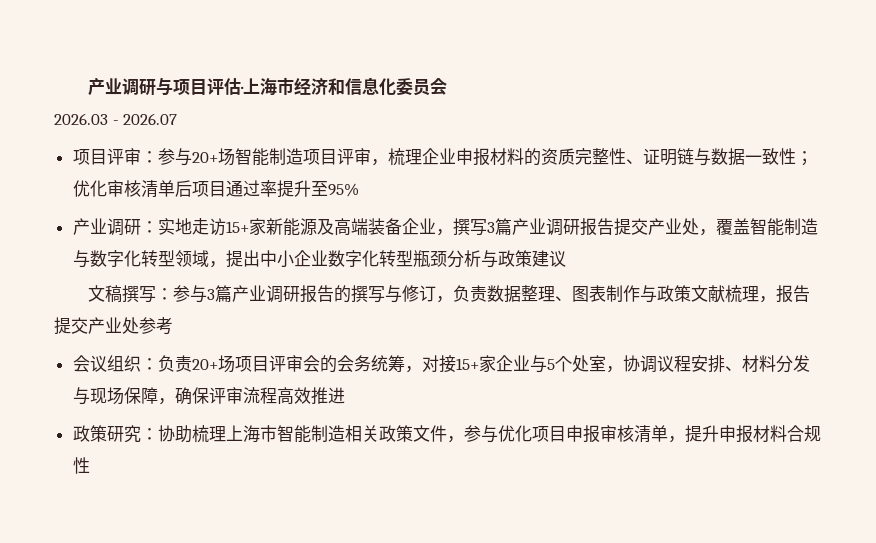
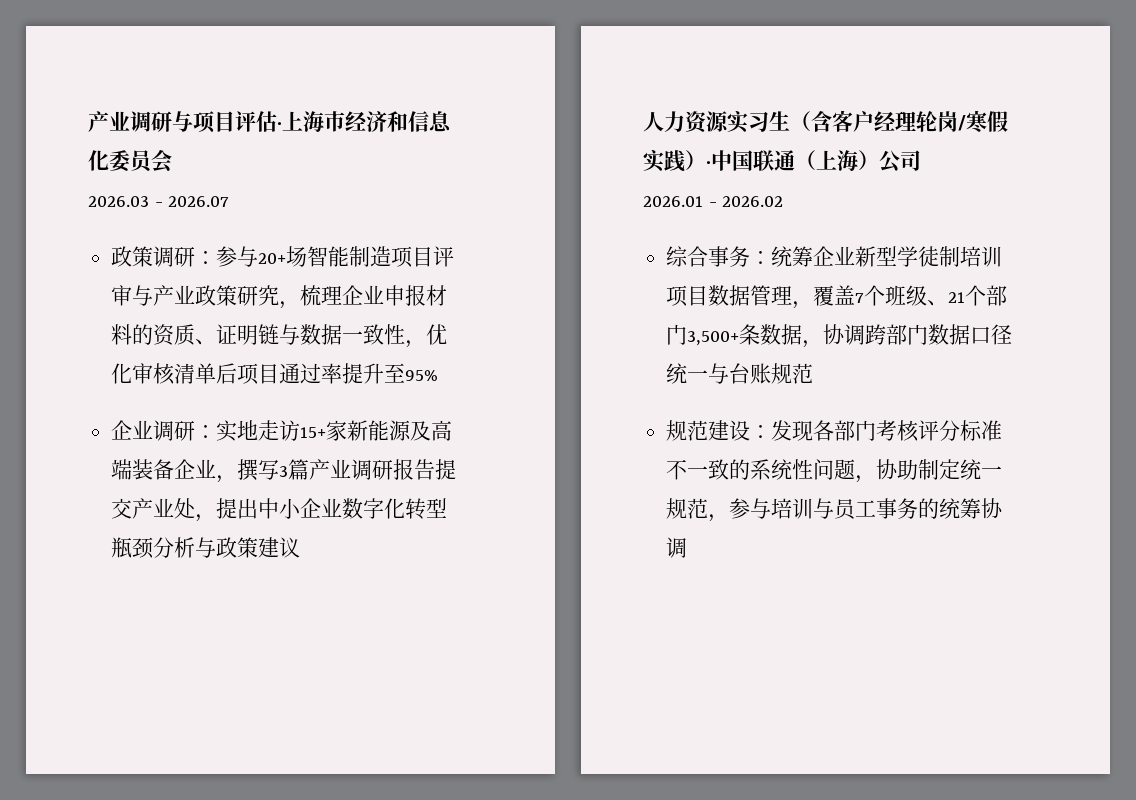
[72,148,141,165] 项目评审 -> [111,246,196,267] 政策调研
(371, 156) none -> [132,285,280,306] 与产业政策研究
[574,148,626,165] 完整性 -> (196, 334) none
[795,151,813,166] ； -> [405,340,427,348] ，
[72,218,90,235] 产 -> [111,420,133,440] 企
[715,218,818,236] [72,250,226,268] 覆盖智能制造与数字化转型领域， -> (217, 518) none
[88,285,811,303] [54,317,173,335] [72,355,810,373] [72,387,345,405] [72,425,821,443] [72,457,90,474] 文稿撰写：参与3篇产业调研报告的撰写与修订，负责数据整理、图表制作与政策文献梳理，报告提交产业处参考 // 会议组织：负责20+场项目评审会的会务统筹，对接15+家企业与5个处室，协调议程安排、材料分发与现场保障，确保评审流程高效推进 // 政策研究：协助梳理上海市智能制造相关政策文件，参与优化项目申报审核清单，提升申报材料合规性 -> [643,110,1008,134] [643,150,921,173] [643,196,784,207] [666,246,1003,267] [666,285,1008,309] [666,324,1013,348] [666,363,814,384] [666,420,1003,442] [666,459,1003,483] [666,498,1004,522] [666,537,688,558] 人力资源实习生（含客户经理轮岗/寒假实践）·中国联通（上海）公司 // 2026.01 - 2026.02 // 综合事务：统筹企业新型学徒制培训项目数据管理，覆盖7个班级、21个部门3,500+条数据，协调跨部门数据口径统一与台账规范 // 规范建设：发现各部门考核评分标准不一致的系统性问题，协助制定统一规范，参与培训与员工事务的统筹协调

